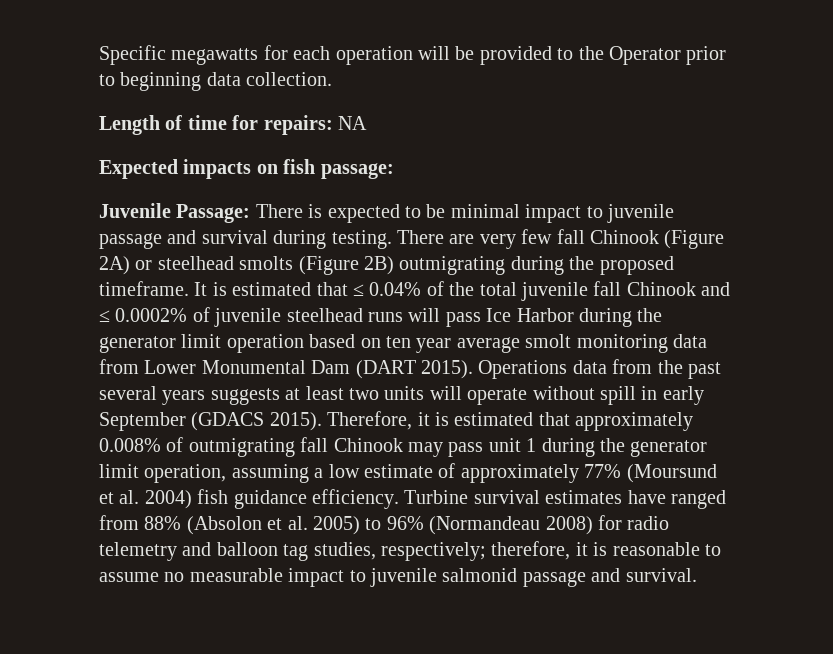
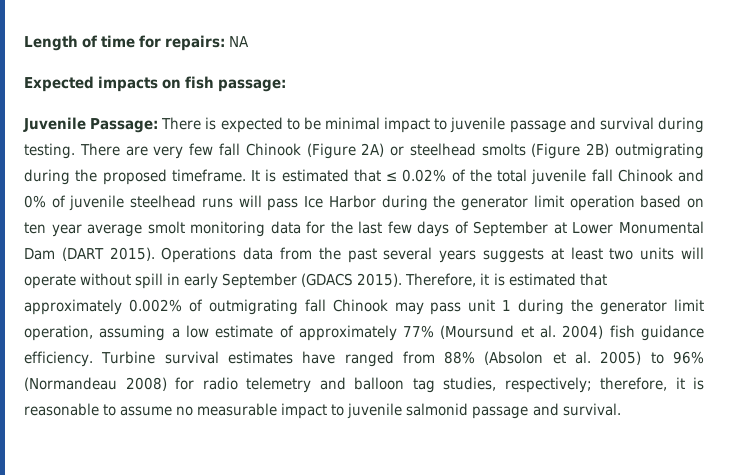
[99,45,727,65] [99,72,333,91] Specific megawatts for each operation will be provided to the Operator prior to beginning data collection. // -> (24, 43) none
[369,282,422,296] 0.04% -> [402,169,447,182] 0.02%
[99,308,188,322] ≤ 0.0002% -> [24,195,46,208] 0%
[99,359,139,374] from -> [306,221,567,237] for the last few days of September at
[99,438,161,452] 0.008% -> [128,299,182,312] 0.002%

